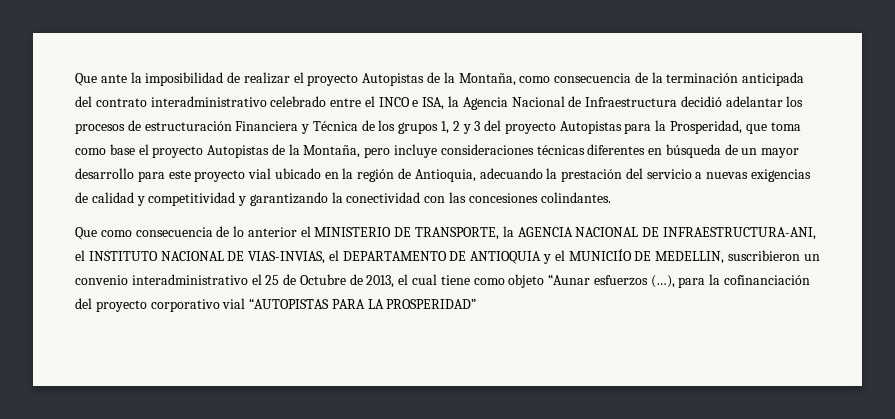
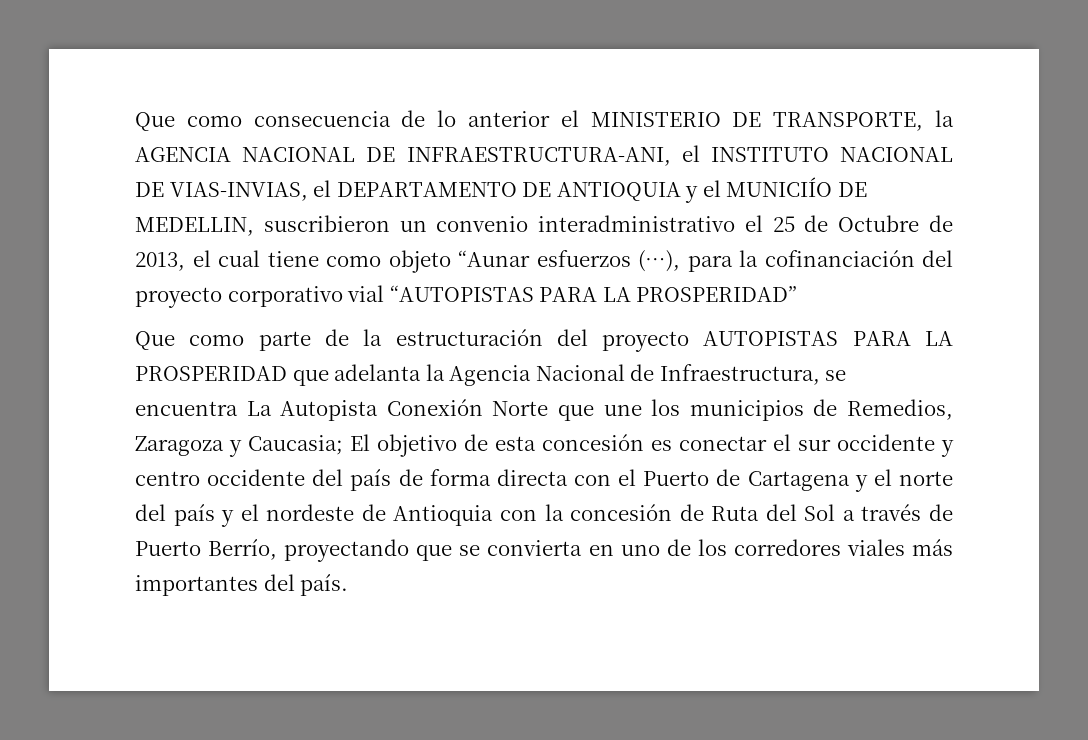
[75,72,805,86] [75,96,804,110] [75,120,801,134] [75,144,800,158] [75,168,812,182] [75,192,611,206] [75,227,97,240] Que ante la imposibilidad de realizar el proyecto Autopistas de la Montaña, como consecuencia de la terminación anticipada del contrato interadministrativo celebrado entre el INCO e ISA, la Agencia Nacional de Infraestructura decidió adelantar los procesos de estructuración Financiera y Técnica de los grupos 1, 2 y 3 del proyecto Autopistas para la Prosperidad, que toma como base el proyecto Autopistas de la Montaña, pero incluye consideraciones técnicas diferentes en búsqueda de un mayor desarrollo para este proyecto vial ubicado en la región de Antioquia, adecuando la prestación del servicio a nuevas exigencias de calidad y competitividad y garantizando la conectividad con las concesiones colindantes. // Que -> [135,112,175,131] Que
(477, 304) none -> [135,329,953,352] [135,364,847,386] [135,399,954,421] [135,434,954,457] [135,469,953,492] [135,504,953,527] [135,539,954,562] [135,574,349,596] // Que como parte de la estructuración del proyecto AUTOPISTAS PARA LA PROSPERIDAD que adelanta la Agencia Nacional de Infraestructura, se encuentra La Autopista Conexión Norte que une los municipios de Remedios, Zaragoza y Caucasia; El objetivo de esta concesión es conectar el sur occidente y centro occidente del país de forma directa con el Puerto de Cartagena y el norte del país y el nordeste de Antioquia con la concesión de Ruta del Sol a través de Puerto Berrío, proyectando que se convierta en uno de los corredores viales más importantes del país.

